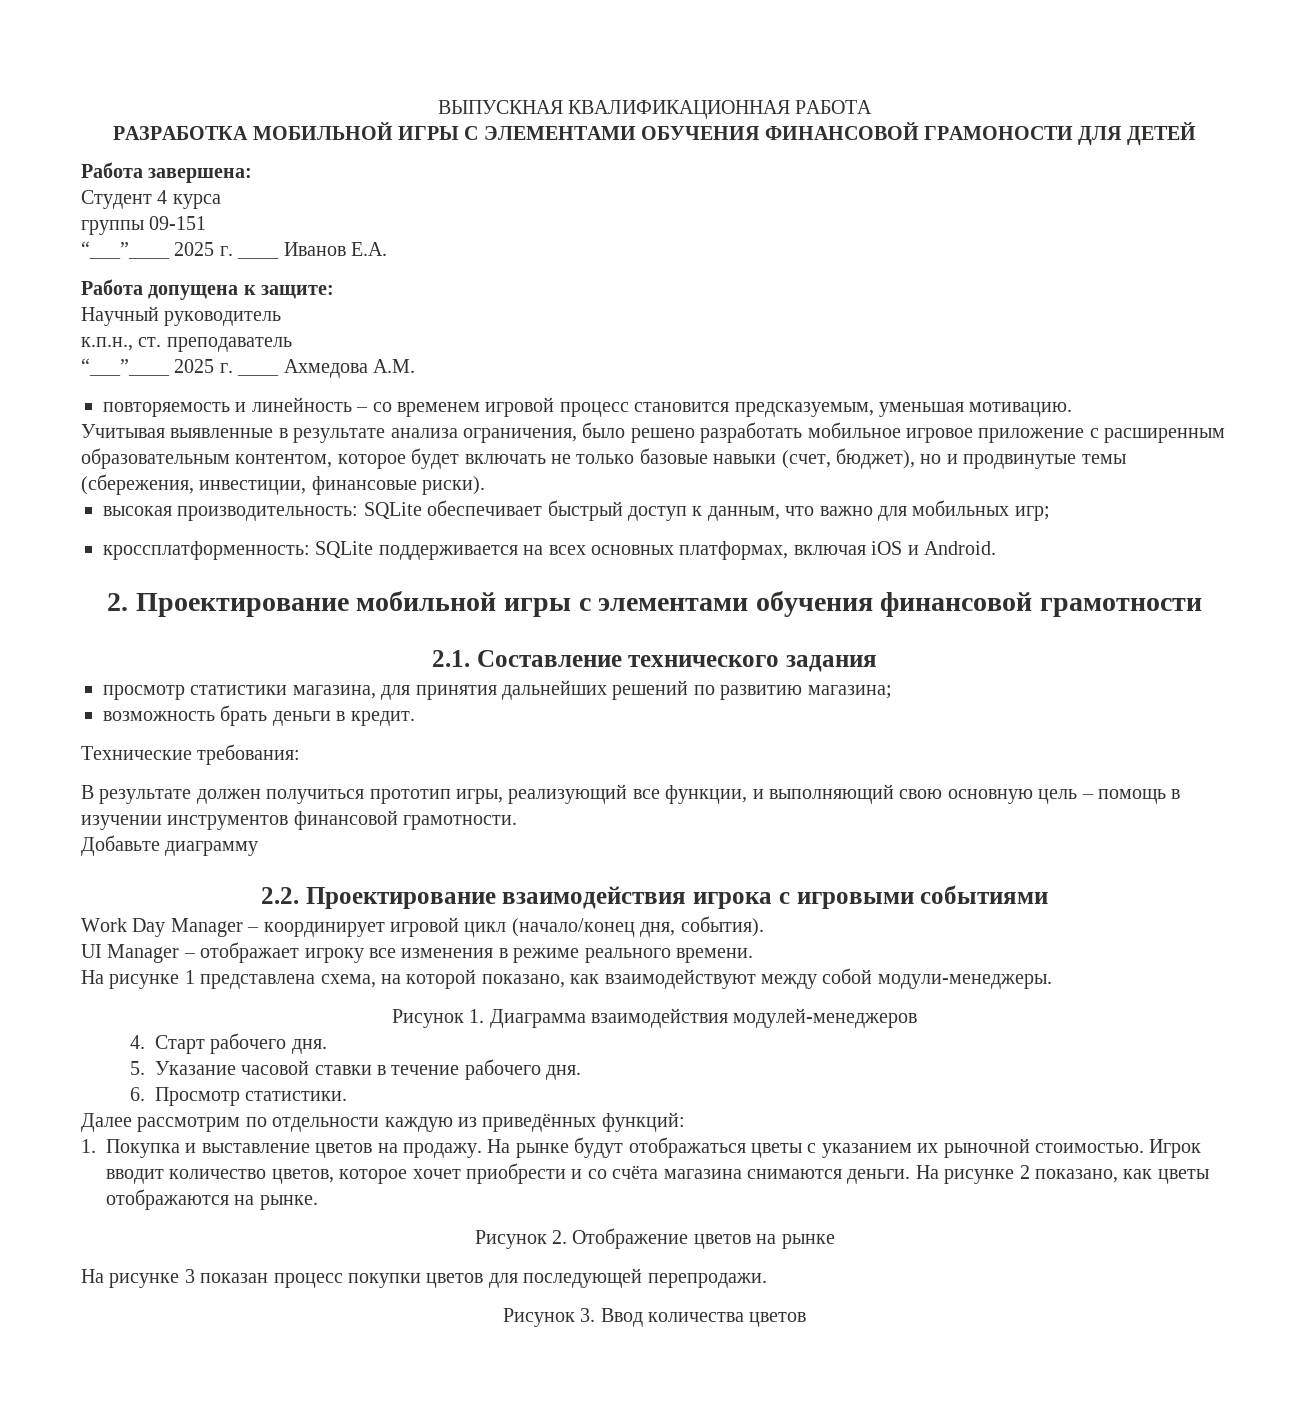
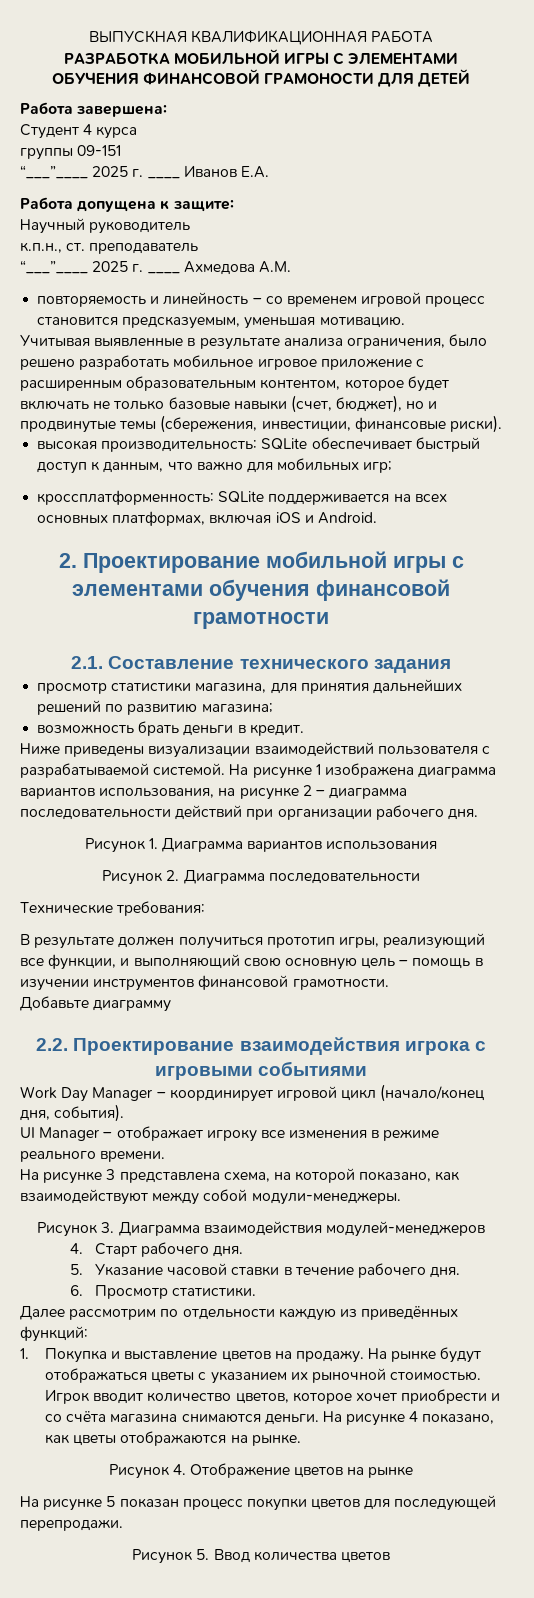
(415, 718) none -> [20,742,490,758] [20,763,497,779] [20,785,408,800] [20,805,478,820] [84,838,438,853] [102,870,420,885] // Ниже приведены визуализации взаимодействий пользователя с разрабатываемой системой. На рисунке 1 изображена диаграмма вариантов использования, на рисунке 2 – диаграмма последовательности действий при организации рабочего дня. // Рисунок 1. Диаграмма вариантов использования // Рисунок 2. Диаграмма последовательности
[184,970,195,984] 1 -> [106,1169,116,1180] 3
[469,1009,485,1023] 1. -> [101,1222,115,1233] 3.
[1019,1165,1030,1179] 2 -> [409,1411,419,1422] 4
[551,1230,567,1244] 2. -> [172,1464,186,1475] 4.
[184,1269,195,1283] 3 -> [106,1496,116,1507] 5
[580,1308,596,1322] 3. -> [196,1549,210,1560] 5.

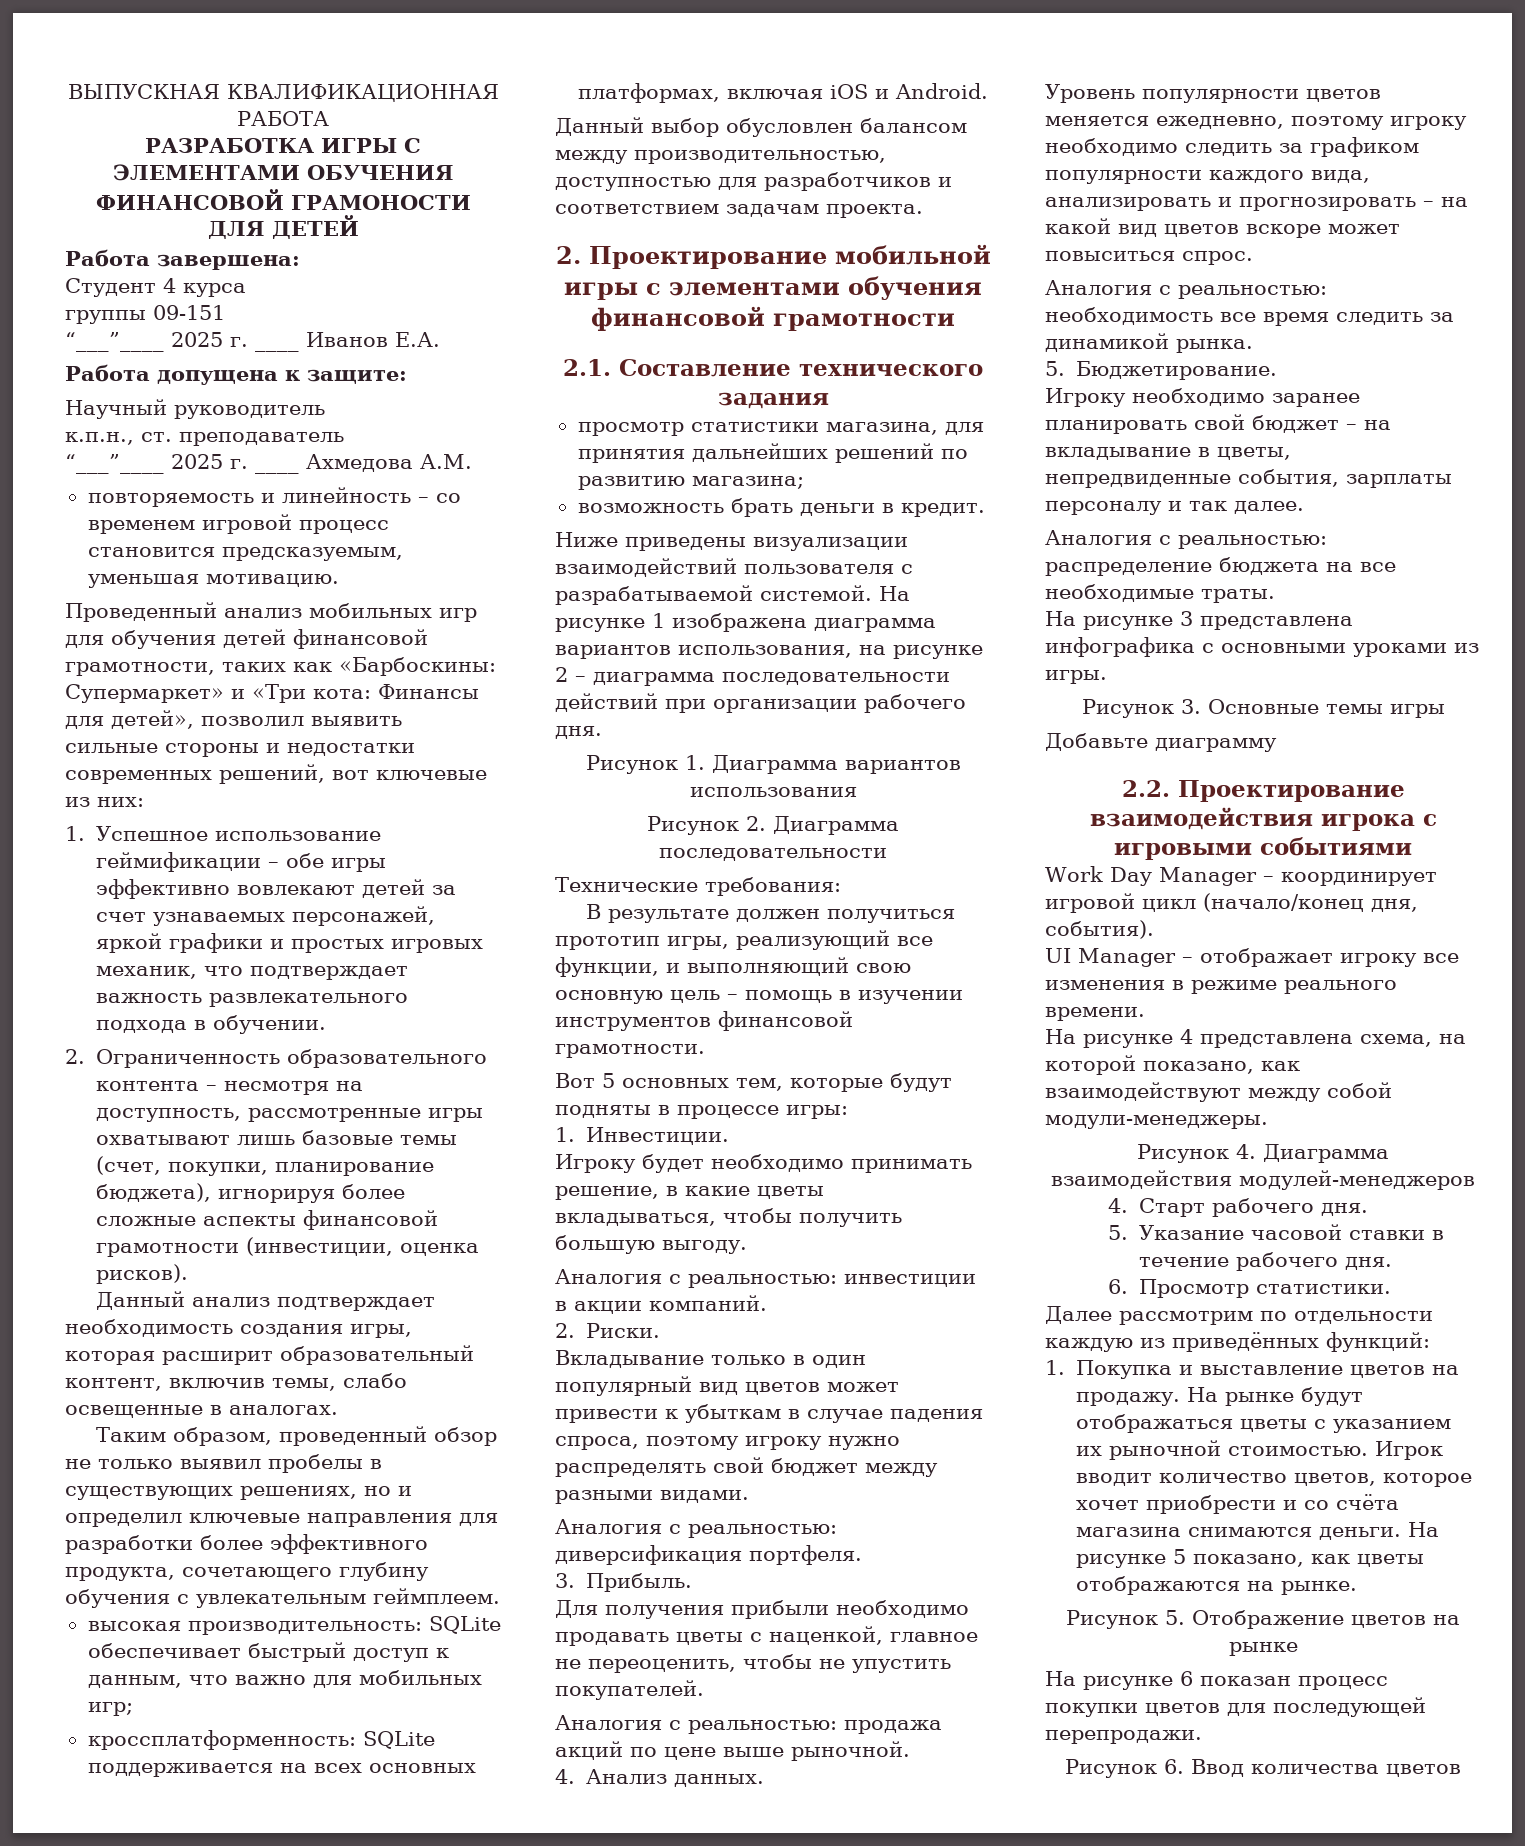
[173,49,280,65] МОБИЛЬНОЙ -> (314, 145) none
[20,334,488,350] [20,355,424,370] [20,376,449,392] [20,395,438,413] [20,415,502,433] Учитывая выявленные в результате анализа ограничения, было решено разработать мобильное игровое приложение с расширенным образовательным контентом, которое будет включать не только базовые навыки (счет, бюджет), но и продвинутые темы (сбережения, инвестиции, финансовые риски). -> [65,602,477,622] [65,629,428,649] [65,657,496,676] [65,684,479,703] [65,710,402,729] [65,743,415,757] [65,764,487,784] [65,797,144,807] [65,826,382,841] [96,852,387,872] [96,879,457,899] [96,906,436,926] [96,933,484,953] [96,966,409,980] [96,993,409,1007] [96,1015,327,1034] [65,1049,488,1068] [96,1081,364,1095] [96,1108,484,1122] [96,1130,458,1145] [96,1156,435,1176] [96,1183,406,1203] [96,1210,439,1230] [96,1237,480,1257] [96,1264,189,1284] [96,1291,436,1311] [65,1319,412,1338] [65,1345,474,1365] [65,1373,407,1391] [65,1405,338,1418] [96,1426,498,1446] [65,1454,382,1473] [65,1486,412,1500] [65,1513,498,1527] [65,1534,428,1554] [65,1562,429,1581] [65,1588,500,1608] Проведенный анализ мобильных игр для обучения детей финансовой грамотности, таких как «Барбоскины: Супермаркет» и «Три кота: Финансы для детей», позволил выявить сильные стороны и недостатки современных решений, вот ключевые из них: // 1. Успешное использование геймификации – обе игры эффективно вовлекают детей за счет узнаваемых персонажей, яркой графики и простых игровых механик, что подтверждает важность развлекательного подхода в обучении. // 2. Ограниченность образовательного контента – несмотря на доступность, рассмотренные игры охватывают лишь базовые темы (счет, покупки, планирование бюджета), игнорируя более сложные аспекты финансовой грамотности (инвестиции, оценка рисков). // Данный анализ подтверждает необходимость создания игры, которая расширит образовательный контент, включив темы, слабо освещенные в аналогах. // Таким образом, проведенный обзор не только выявил пробелы в существующих решениях, но и определил ключевые направления для разработки более эффективного продукта, сочетающего глубину обучения с увлекательным геймплеем.
(377, 518) none -> [555,117,967,137] [555,150,886,164] [555,172,952,191] [555,204,923,218] // Данный выбор обусловлен балансом между производительностью, доступностью для разработчиков и соответствием задачам проекта.
(389, 984) none -> [555,1073,952,1092] [555,1105,848,1119] [555,1127,730,1145] [555,1154,972,1173] [555,1186,824,1200] [555,1208,902,1227] [555,1235,747,1254] [555,1269,976,1288] [555,1295,767,1314] [555,1323,661,1338] [555,1350,866,1368] [555,1376,899,1396] [555,1404,983,1423] [555,1436,900,1450] [555,1457,938,1477] [555,1490,749,1504] [555,1519,837,1538] [555,1545,862,1565] [555,1573,693,1592] [555,1600,969,1619] [555,1626,978,1646] [555,1654,951,1673] [555,1680,704,1700] [555,1715,942,1734] [555,1741,910,1761] [555,1769,765,1787] [1045,84,1381,103] [1045,116,1467,130] [1045,137,1419,157] [1045,170,1370,184] [1045,197,1468,211] [1045,218,1400,238] [1045,251,1253,265] [1045,280,1327,299] [1045,307,1454,326] [1045,333,1253,353] [1045,361,1278,380] [1045,388,1360,407] [1045,414,1391,434] [1045,447,1291,460] [1045,469,1452,488] [1045,501,1304,515] [1045,530,1327,549] [1045,557,1396,576] [1045,584,1275,603] [1045,611,1353,630] [1045,637,1479,657] [1045,670,1107,684] [1081,699,1445,718] // Вот 5 основных тем, которые будут подняты в процессе игры: // 1. Инвестиции. // Игроку будет необходимо принимать решение, в какие цветы вкладываться, чтобы получить большую выгоду. // Аналогия с реальностью: инвестиции в акции компаний. // 2. Риски. // Вкладывание только в один популярный вид цветов может привести к убыткам в случае падения спроса, поэтому игроку нужно распределять свой бюджет между разными видами. // Аналогия с реальностью: диверсификация портфеля. // 3. Прибыль. // Для получения прибыли необходимо продавать цветы с наценкой, главное не переоценить, чтобы не упустить покупателей. // Аналогия с реальностью: продажа акций по цене выше рыночной. // 4. Анализ данных. // Уровень популярности цветов меняется ежедневно, поэтому игроку необходимо следить за графиком популярности каждого вида, анализировать и прогнозировать – на какой вид цветов вскоре может повыситься спрос. // Аналогия с реальностью: необходимость все время следить за динамикой рынка. // 5. Бюджетирование. // Игроку необходимо заранее планировать свой бюджет – на вкладывание в цветы, непредвиденные события, зарплаты персоналу и так далее. // Аналогия с реальностью: распределение бюджета на все необходимые траты. // На рисунке 3 представлена инфографика с основными уроками из игры. // Рисунок 3. Основные темы игры
[106,1169,116,1180] 3 -> [1180,1029,1193,1044] 4
[101,1222,115,1233] 3. -> [1236,1144,1256,1159] 4.
[409,1411,419,1422] 4 -> [1173,1549,1187,1564] 5
[172,1464,186,1475] 4. -> [1165,1610,1185,1625] 5.
[106,1496,116,1507] 5 -> [1180,1671,1193,1686] 6
[196,1549,210,1560] 5. -> [1164,1759,1184,1774] 6.

